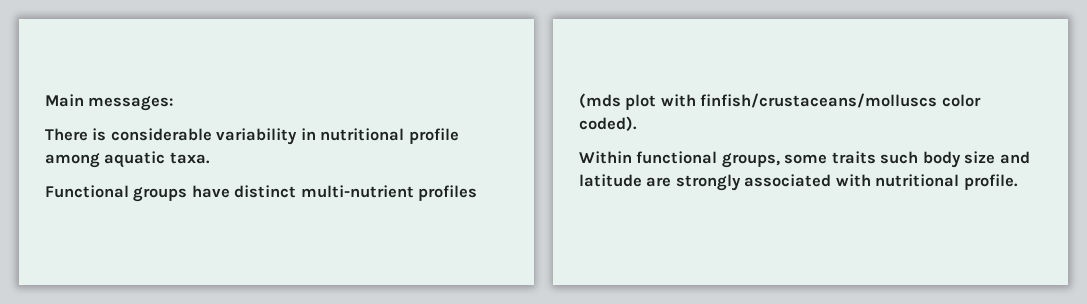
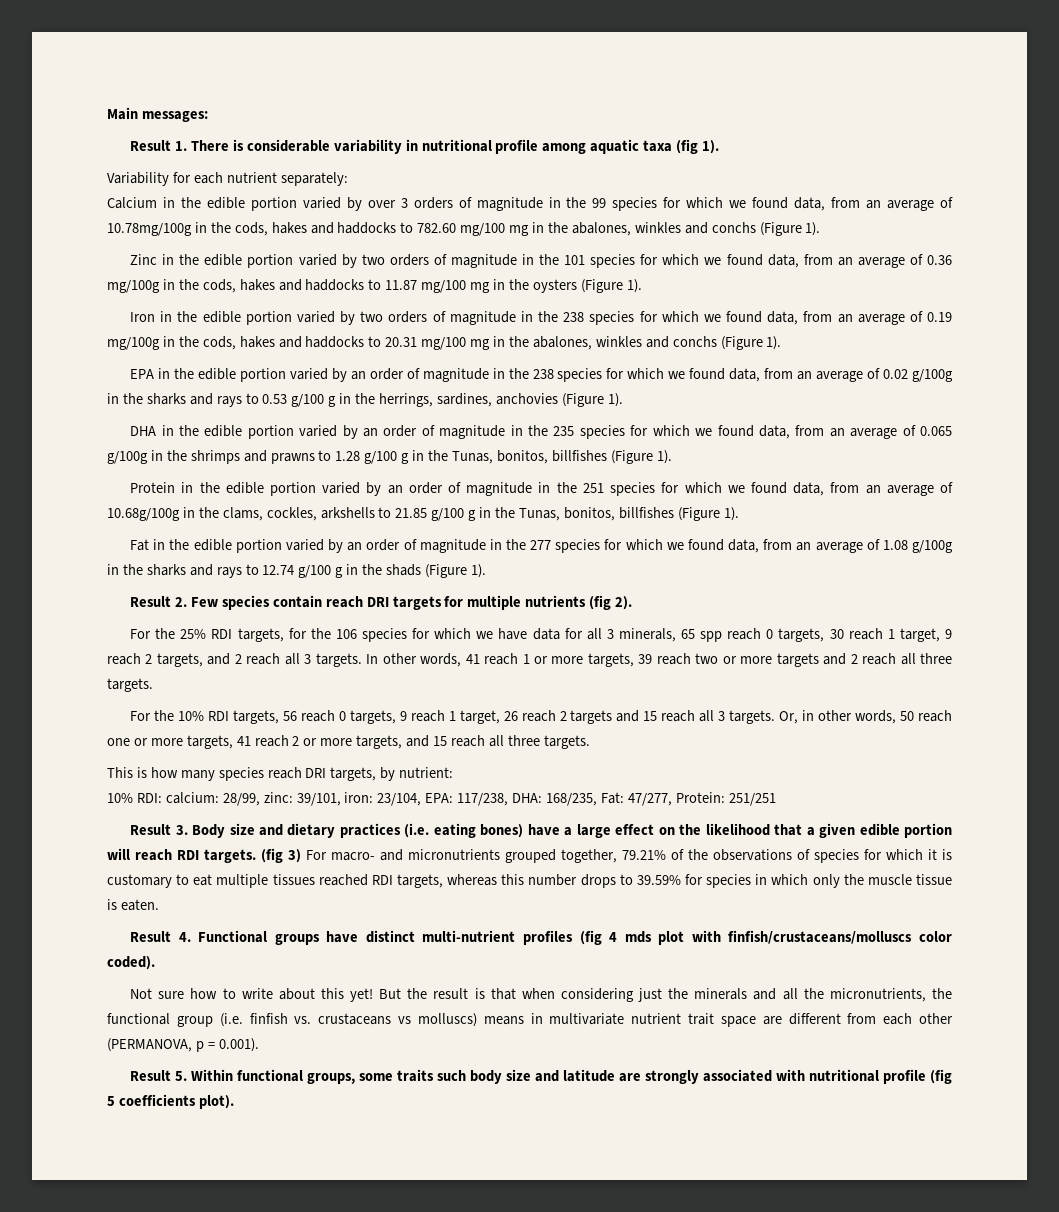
(174, 103) none -> [130,140,188,151] Result 1.
[169,152,210,164] taxa. // -> [643,139,719,154] [107,172,348,186] [107,197,954,211] [107,222,821,236] [130,254,952,268] [107,279,642,293] [130,311,952,325] [107,336,782,350] [130,368,954,382] [107,393,623,407] [130,425,952,439] [107,450,672,464] [130,482,954,496] [107,507,739,521] [130,539,953,553] [107,564,486,578] [130,595,633,610] [130,628,953,642] [107,653,952,667] [107,678,153,692] [130,710,952,724] [107,735,590,749] [107,767,454,781] [107,792,776,806] [130,823,953,838] [107,848,952,863] [107,874,952,888] [107,899,159,911] [130,931,191,942] taxa (fig 1). // Variability for each nutrient separately: // Calcium in the edible portion varied by over 3 orders of magnitude in the 99 species for which we found data, from an average of 10.78mg/100g in the cods, hakes and haddocks to 782.60 mg/100 mg in the abalones, winkles and conchs (Figure 1). // Zinc in the edible portion varied by two orders of magnitude in the 101 species for which we found data, from an average of 0.36 mg/100g in the cods, hakes and haddocks to 11.87 mg/100 mg in the oysters (Figure 1). // Iron in the edible portion varied by two orders of magnitude in the 238 species for which we found data, from an average of 0.19 mg/100g in the cods, hakes and haddocks to 20.31 mg/100 mg in the abalones, winkles and conchs (Figure 1). // EPA in the edible portion varied by an order of magnitude in the 238 species for which we found data, from an average of 0.02 g/100g in the sharks and rays to 0.53 g/100 g in the herrings, sardines, anchovies (Figure 1). // DHA in the edible portion varied by an order of magnitude in the 235 species for which we found data, from an average of 0.065 g/100g in the shrimps and prawns to 1.28 g/100 g in the Tunas, bonitos, billfishes (Figure 1). // Protein in the edible portion varied by an order of magnitude in the 251 species for which we found data, from an average of 10.68g/100g in the clams, cockles, arkshells to 21.85 g/100 g in the Tunas, bonitos, billfishes (Figure 1). // Fat in the edible portion varied by an order of magnitude in the 277 species for which we found data, from an average of 1.08 g/100g in the sharks and rays to 12.74 g/100 g in the shads (Figure 1). // Result 2. Few species contain reach DRI targets for multiple nutrients (fig 2). // For the 25% RDI targets, for the 106 species for which we have data for all 3 minerals, 65 spp reach 0 targets, 30 reach 1 target, 9 reach 2 targets, and 2 reach all 3 targets. In other words, 41 reach 1 or more targets, 39 reach two or more targets and 2 reach all three targets. // For the 10% RDI targets, 56 reach 0 targets, 9 reach 1 target, 26 reach 2 targets and 15 reach all 3 targets. Or, in other words, 50 reach one or more targets, 41 reach 2 or more targets, and 15 reach all three targets. // This is how many species reach DRI targets, by nutrient: // 10% RDI: calcium: 28/99, zinc: 39/101, iron: 23/104, EPA: 117/238, DHA: 168/235, Fat: 47/277, Protein: 251/251 // Result 3. Body size and dietary practices (i.e. eating bones) have a large effect on the likelihood that a given edible portion will reach RDI targets. (fig 3) For macro- and micronutrients grouped together, 79.21% of the observations of species for which it is customary to eat multiple tissues reached RDI targets, whereas this number drops to 39.59% for species in which only the muscle tissue is eaten. // Result 4.
[579,93,621,108] (mds -> [579,930,652,945] (fig 4 mds
(637, 123) none -> [130,988,953,1002] [107,1013,954,1027] [107,1038,259,1052] [130,1070,188,1081] Not sure how to write about this yet! But the result is that when considering just the minerals and all the micronutrients, the functional group (i.e. finfish vs. crustaceans vs molluscs) means in multivariate nutrient trait space are different from each other (PERMANOVA, p = 0.001). // Result 5.
[963,174,1018,190] profile. -> [883,1069,953,1084] [107,1094,234,1109] profile (fig 5 coefficients plot).

